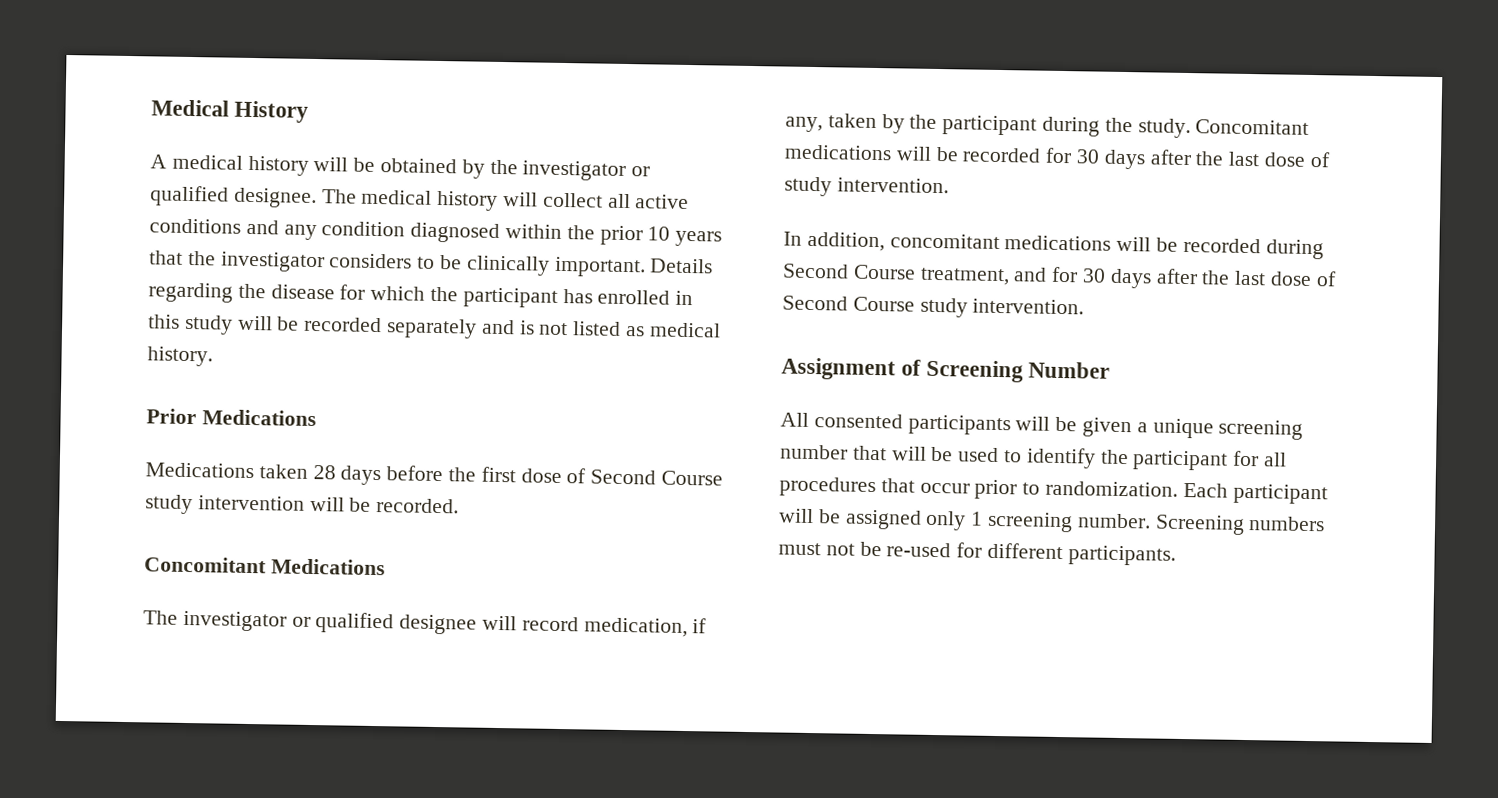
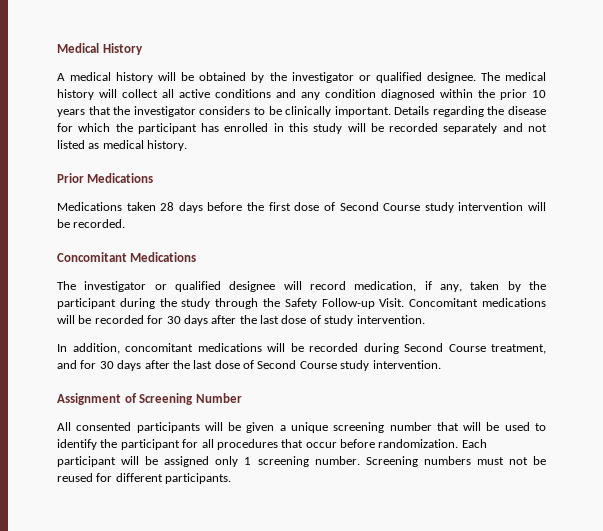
[519,320,535,335] is -> (523, 127) none
[1137,118,1191,139] study. -> [181,298,405,309] study through the Safety Follow-up Visit.
[974,479,1041,500] prior to -> [340,439,375,448] before
[886,542,952,558] re-used -> [57,473,93,482] reused

